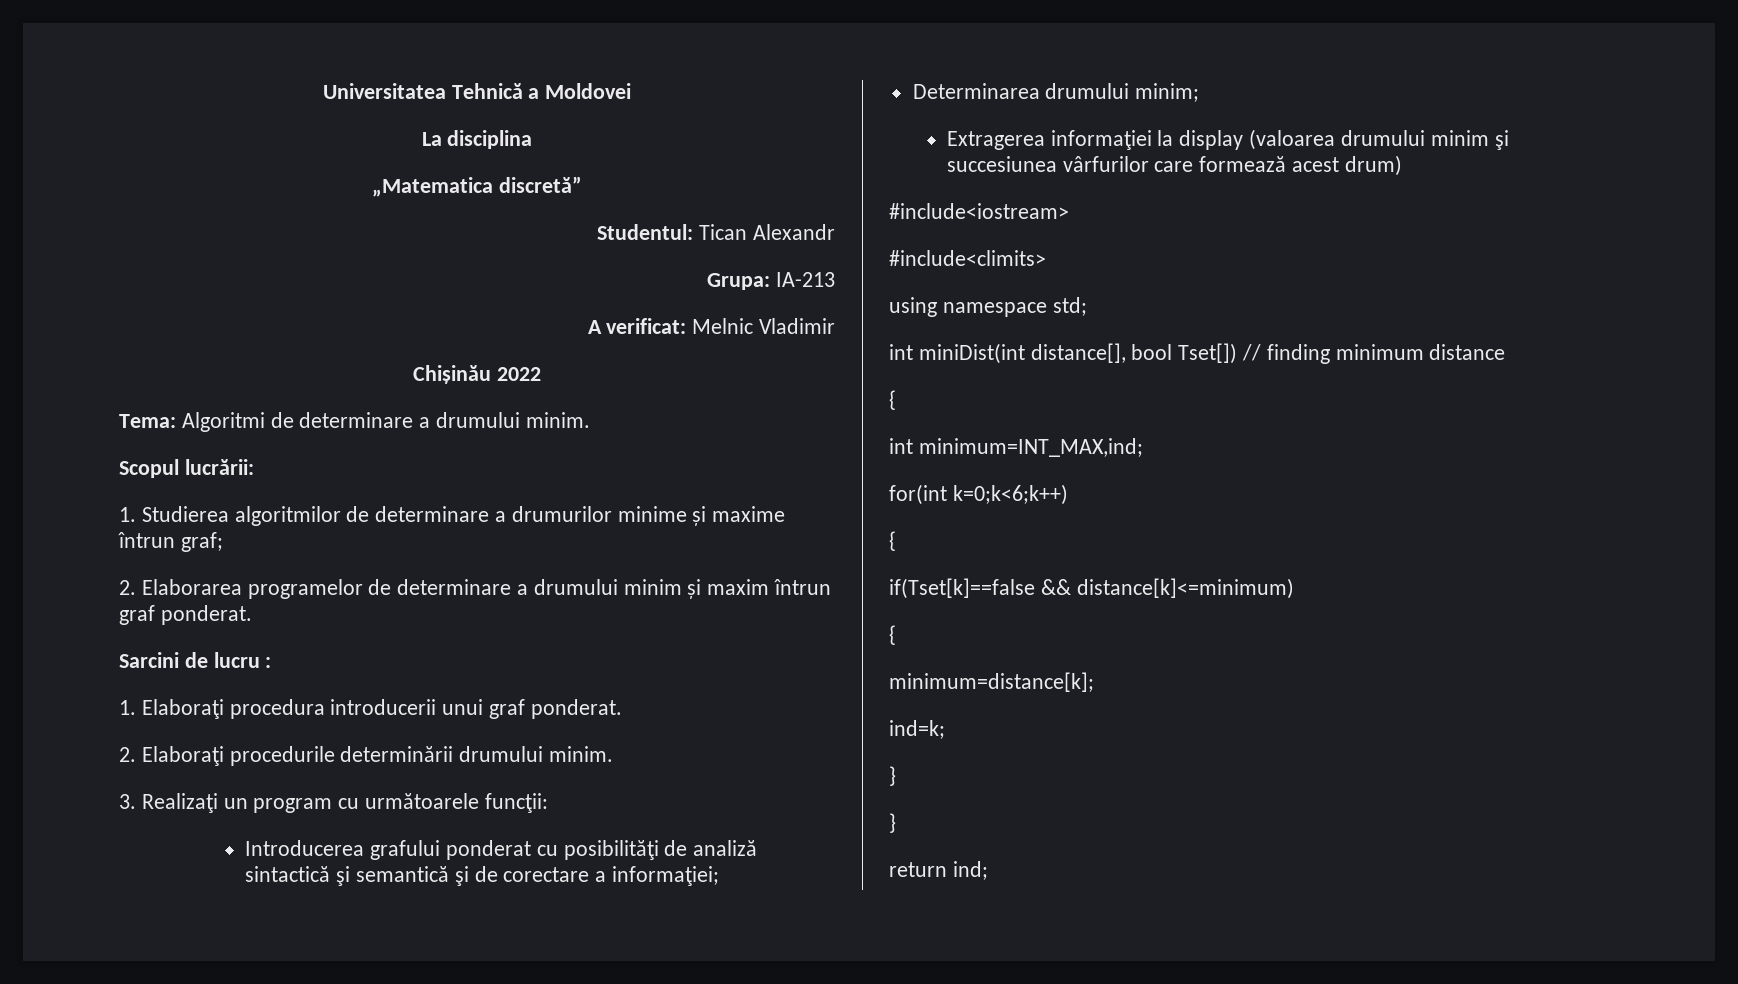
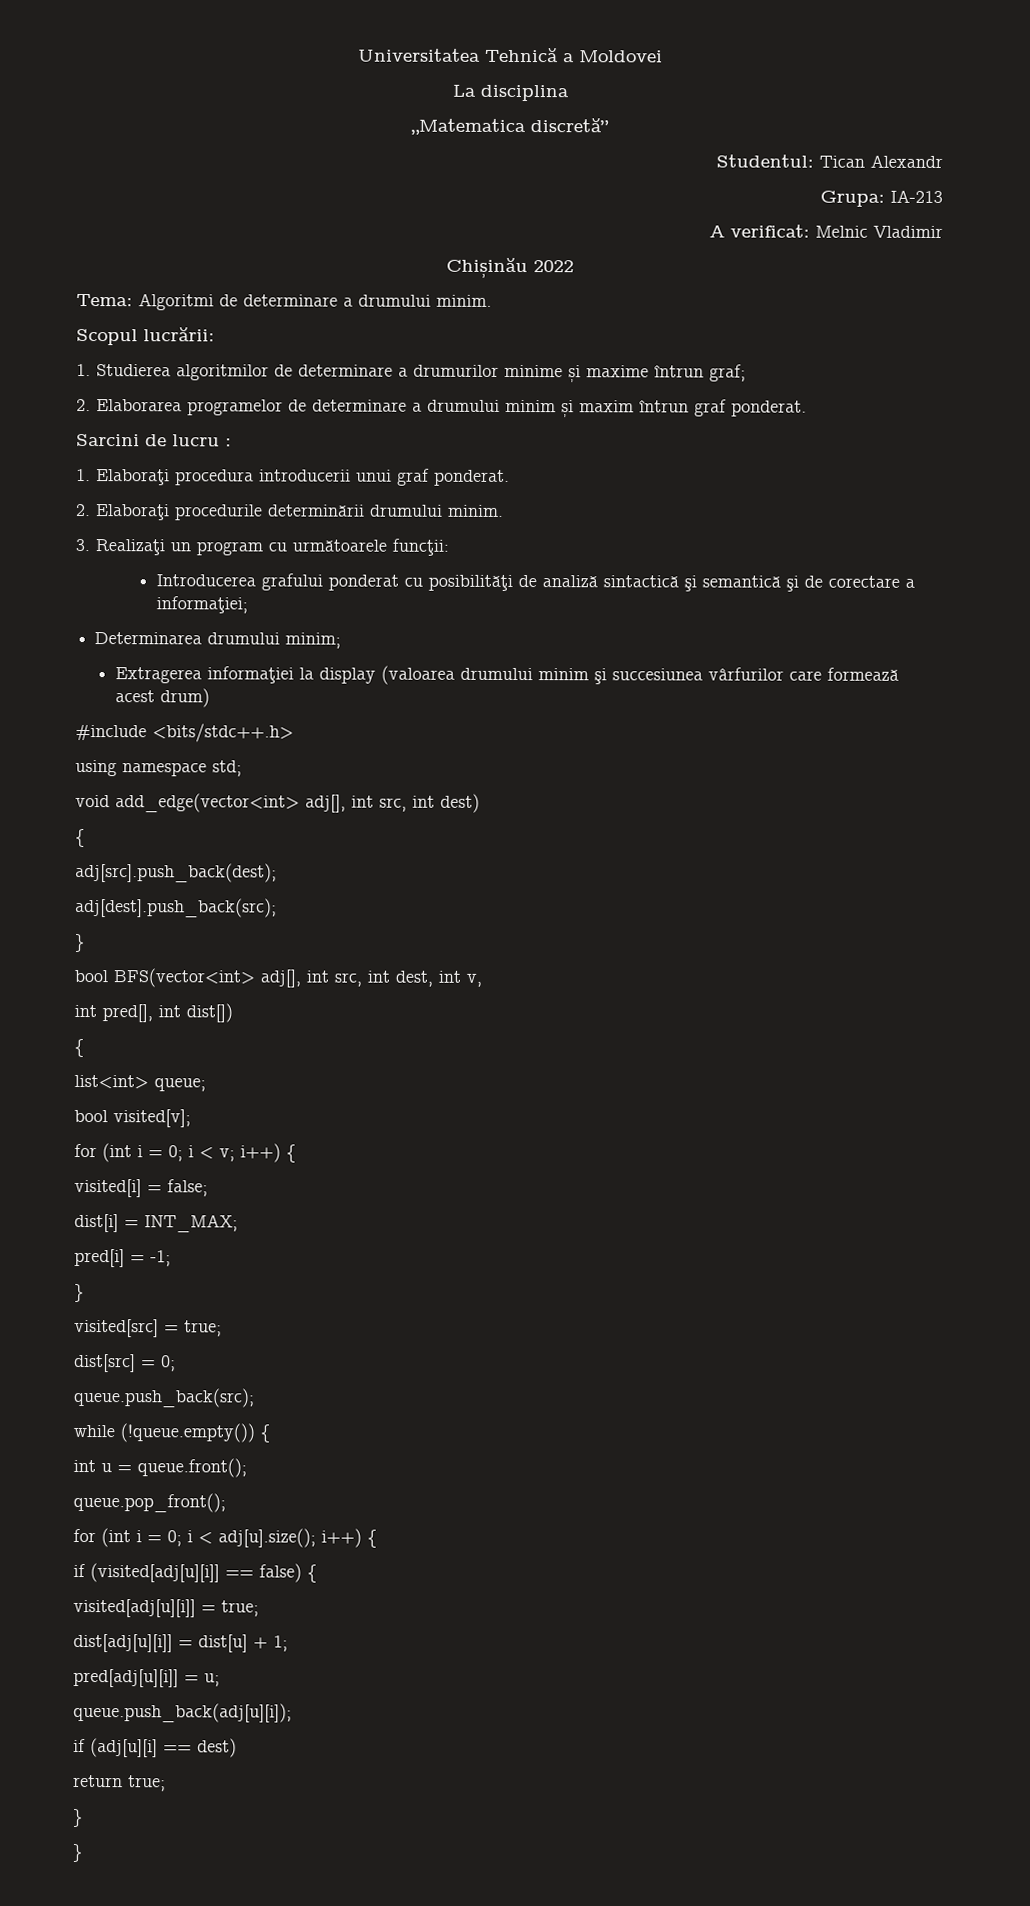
[889,203,1069,219] [889,250,1046,266] #include<iostream> // #include<climits> -> [75,723,294,743] #include <bits/stdc++.h>
[889,343,1506,364] [889,390,896,410] [889,438,1143,457] [889,484,1068,505] [889,531,896,551] [889,578,1294,599] [889,625,896,645] [889,672,1094,692] [889,720,945,739] int miniDist(int distance[], bool Tset[]) // finding minimum distance // { // int minimum=INT_MAX,ind; // for(int k=0;k<6;k++) // { // if(Tset[k]==false && distance[k]<=minimum) // { // minimum=distance[k]; // ind=k; -> [75,793,480,813] [75,829,85,848] [75,863,277,883] [75,898,277,918] [75,934,85,953] [74,968,482,988] [74,1003,233,1023] [74,1039,84,1058] [74,1075,206,1092] [74,1109,191,1128] [74,1143,296,1163] [74,1179,208,1198] [74,1214,238,1233] [74,1249,171,1268] [74,1284,84,1303] [74,1319,222,1338] [74,1354,176,1373] [73,1388,255,1408] [73,1423,270,1443] [73,1458,247,1478] [73,1493,226,1513] [73,1528,377,1548] [73,1563,317,1583] [73,1599,259,1618] [73,1633,288,1653] [73,1668,220,1688] [73,1702,292,1723] [73,1738,237,1758] [73,1774,166,1792] void add_edge(vector<int> adj[], int src, int dest) // { // adj[src].push_back(dest); // adj[dest].push_back(src); // } // bool BFS(vector<int> adj[], int src, int dest, int v, // int pred[], int dist[]) // { // list<int> queue; // bool visited[v]; // for (int i = 0; i < v; i++) { // visited[i] = false; // dist[i] = INT_MAX; // pred[i] = -1; // } // visited[src] = true; // dist[src] = 0; // queue.push_back(src); // while (!queue.empty()) { // int u = queue.front(); // queue.pop_front(); // for (int i = 0; i < adj[u].size(); i++) { // if (visited[adj[u][i]] == false) { // visited[adj[u][i]] = true; // dist[adj[u][i]] = dist[u] + 1; // pred[adj[u][i]] = u; // queue.push_back(adj[u][i]); // if (adj[u][i] == dest) // return true;
[889,861,988,880] // return ind; -> (82, 1853) none

